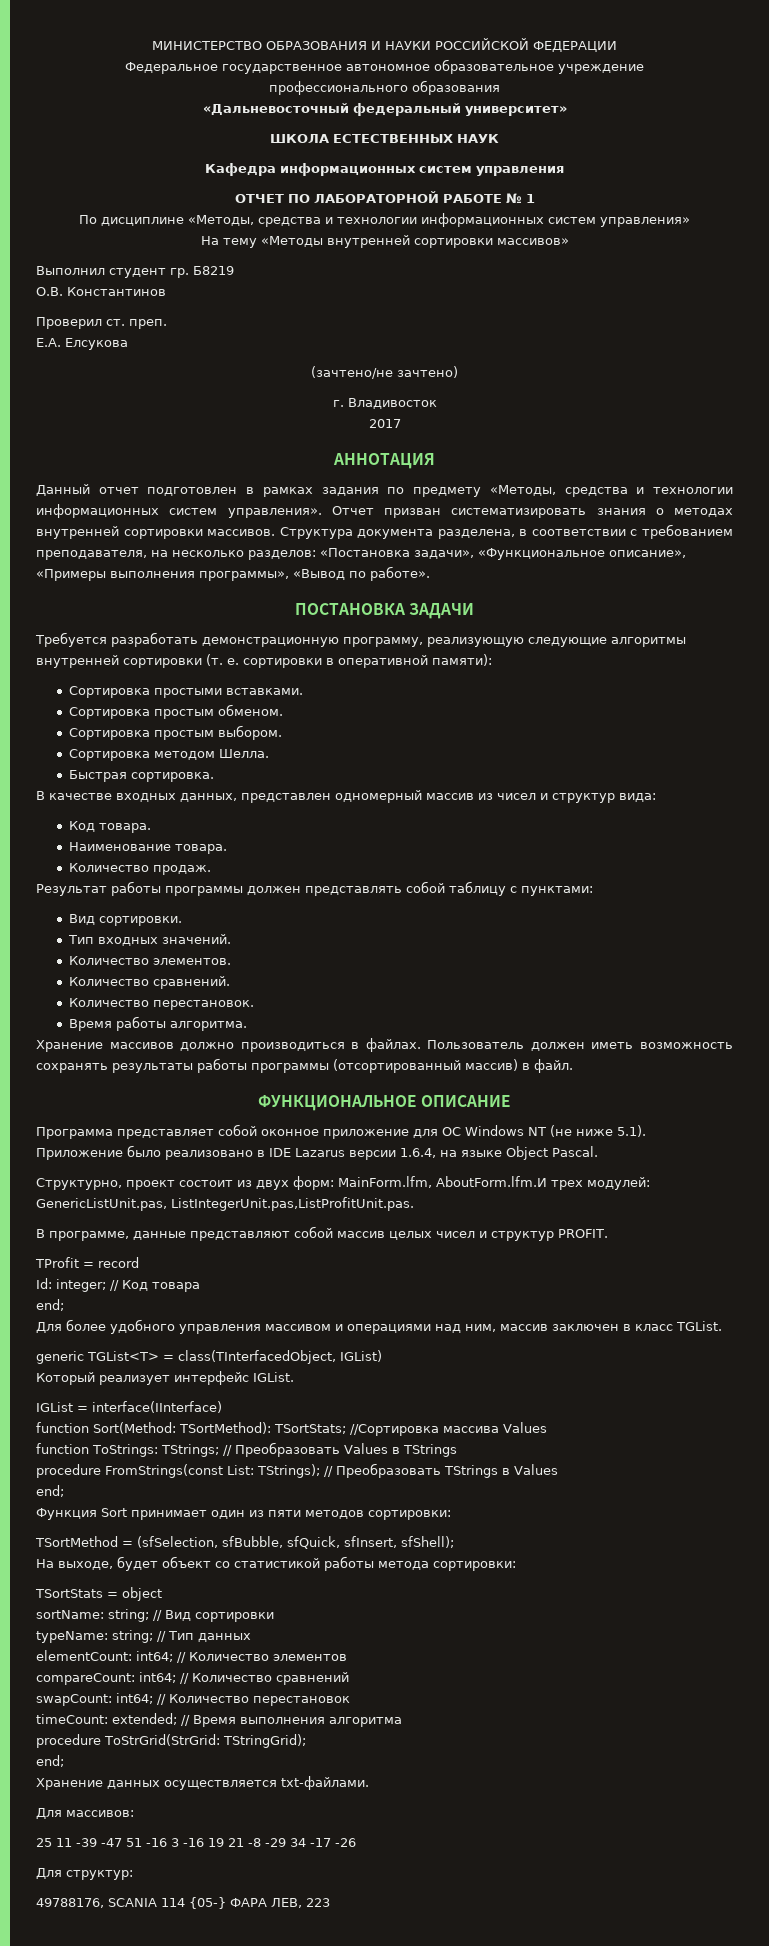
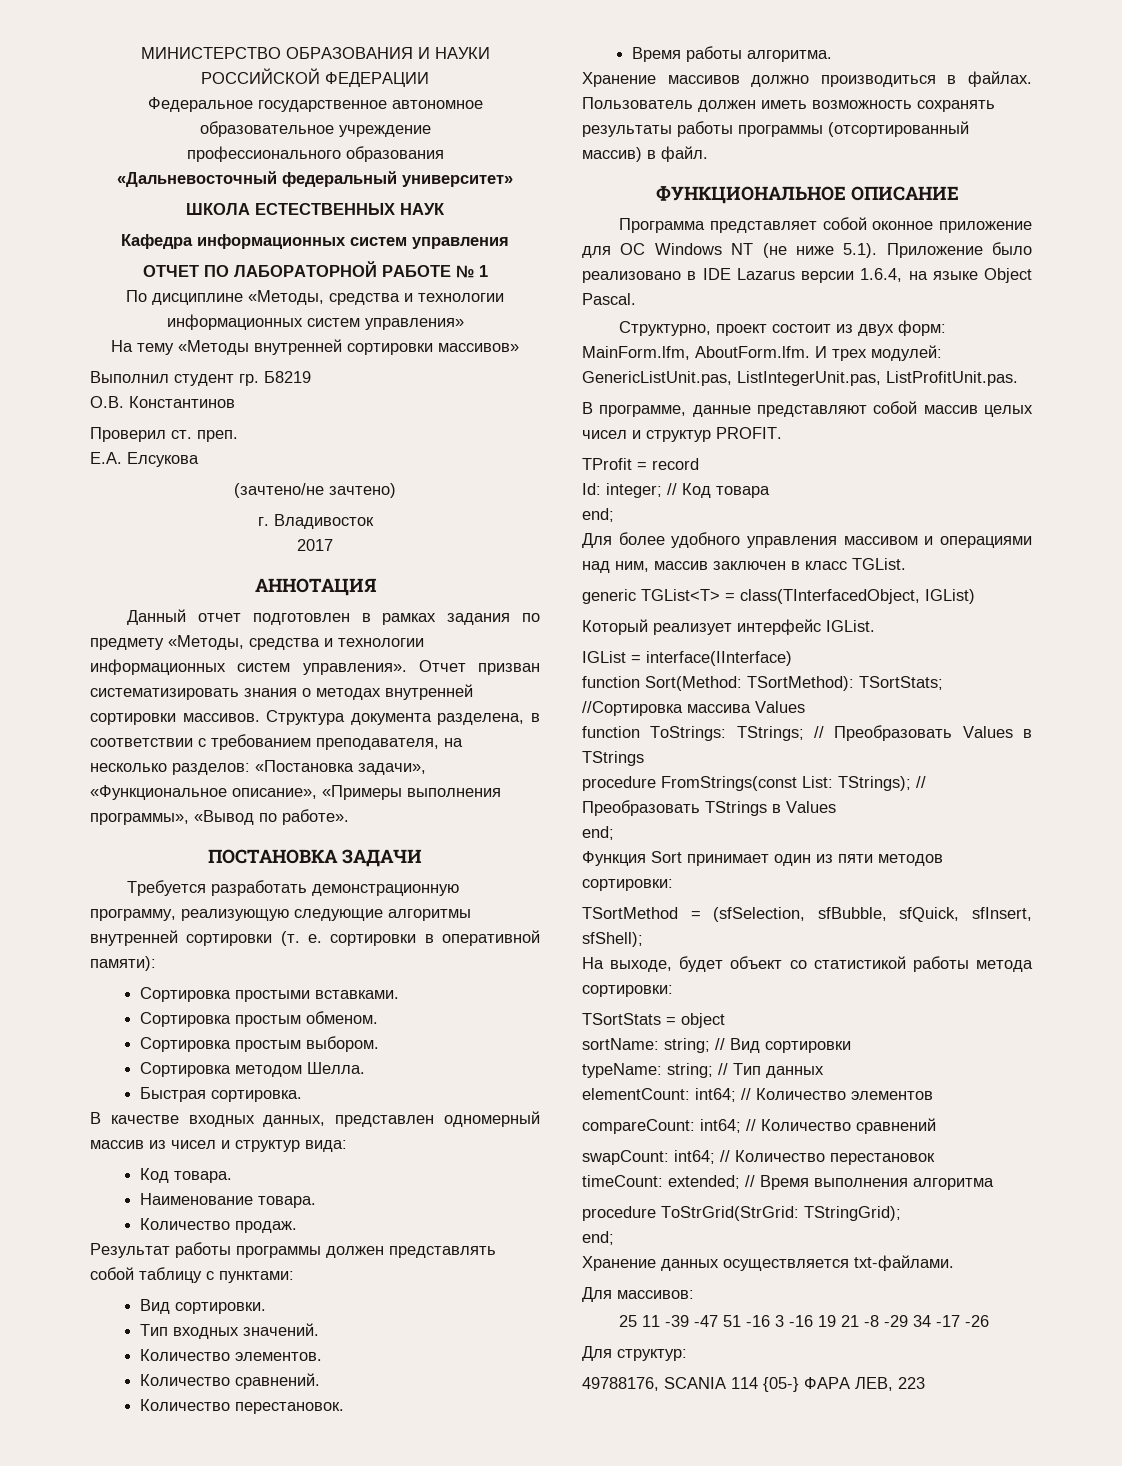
[436,1176,547,1187] AboutForm.lfm.И -> [695,346,827,358] AboutForm.lfm. И
[171,1197,414,1211] ListIntegerUnit.pas,ListProfitUnit.pas. -> [737,371,1018,386] ListIntegerUnit.pas, ListProfitUnit.pas.

